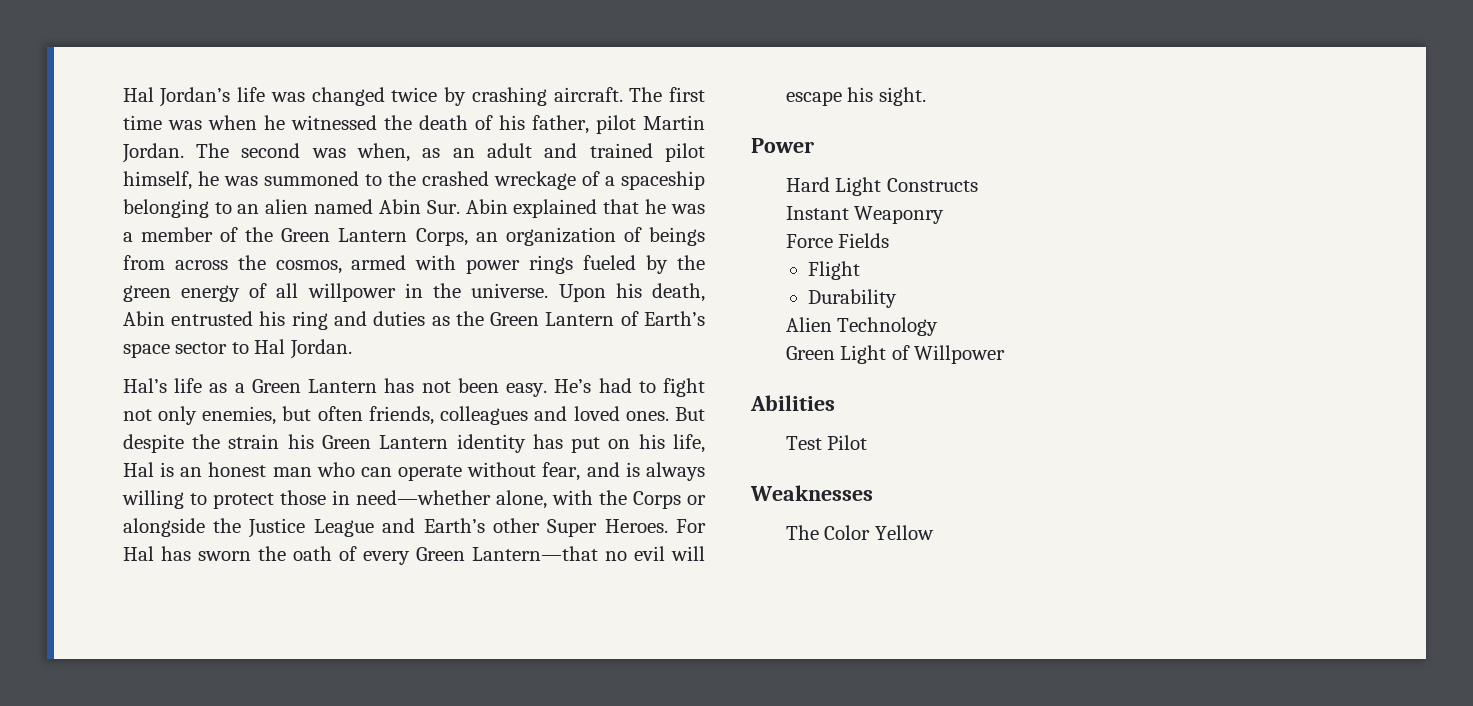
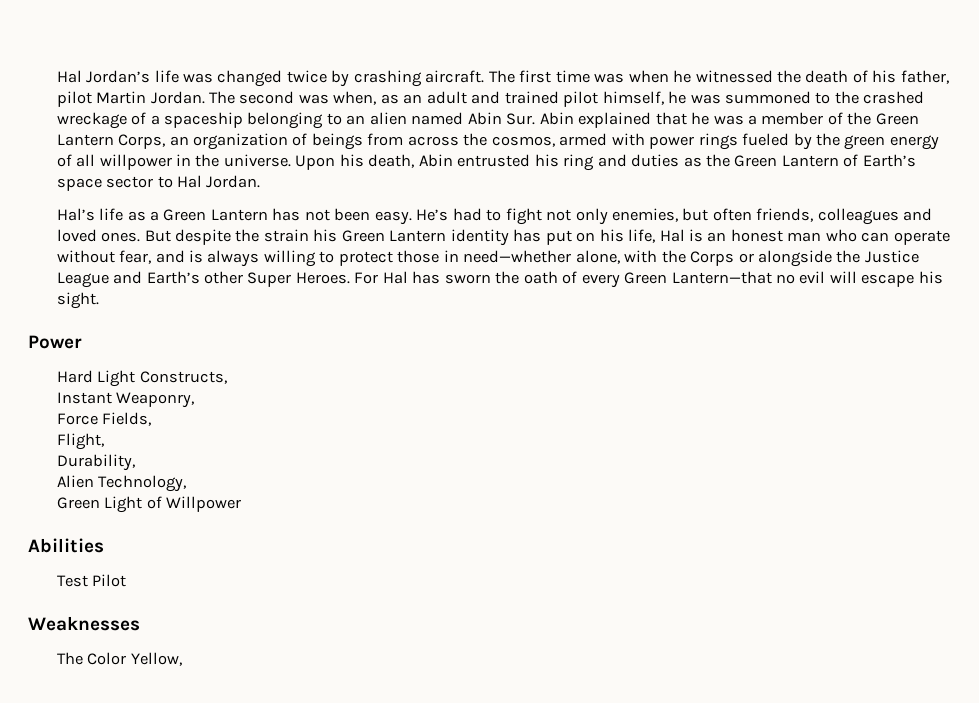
[886,178,978,192] Constructs -> [139,371,227,384] Constructs,
[854,206,945,224] Weaponry -> [116,392,195,408] Weaponry,
[838,233,890,248] [808,261,861,280] [808,289,898,308] Fields // Flight // Durability -> [102,412,152,426] [56,433,104,450] [56,454,135,471] Fields, // Flight, // Durability,
[837,317,939,336] Technology -> [98,475,187,492] Technology,
[874,525,934,540] Yellow -> [130,652,182,666] Yellow,

